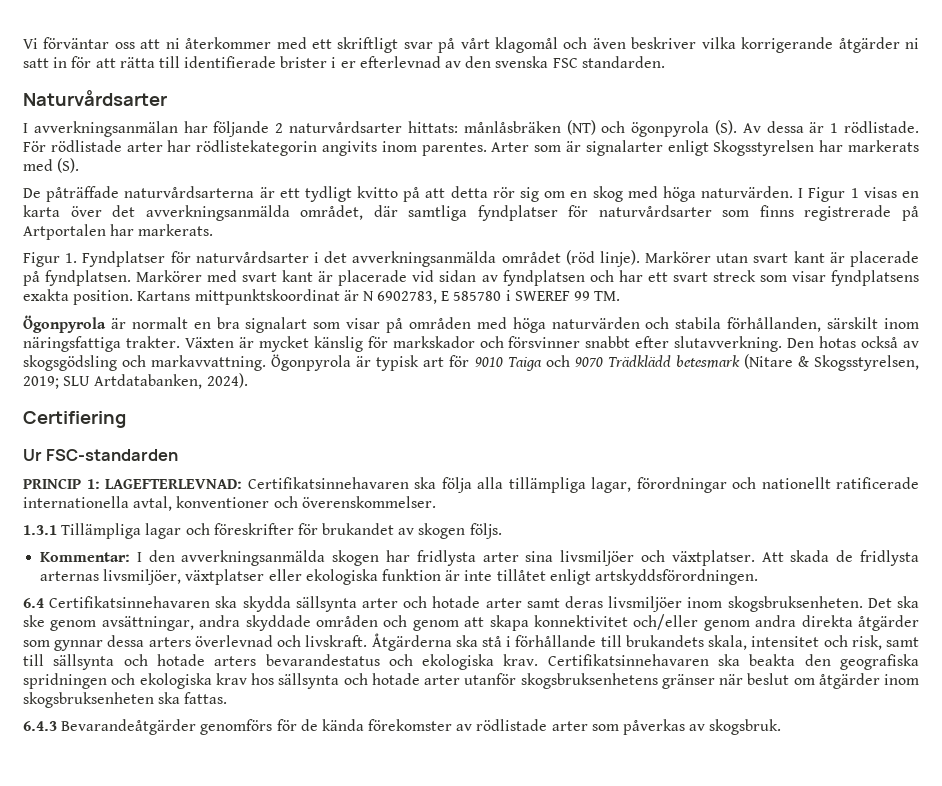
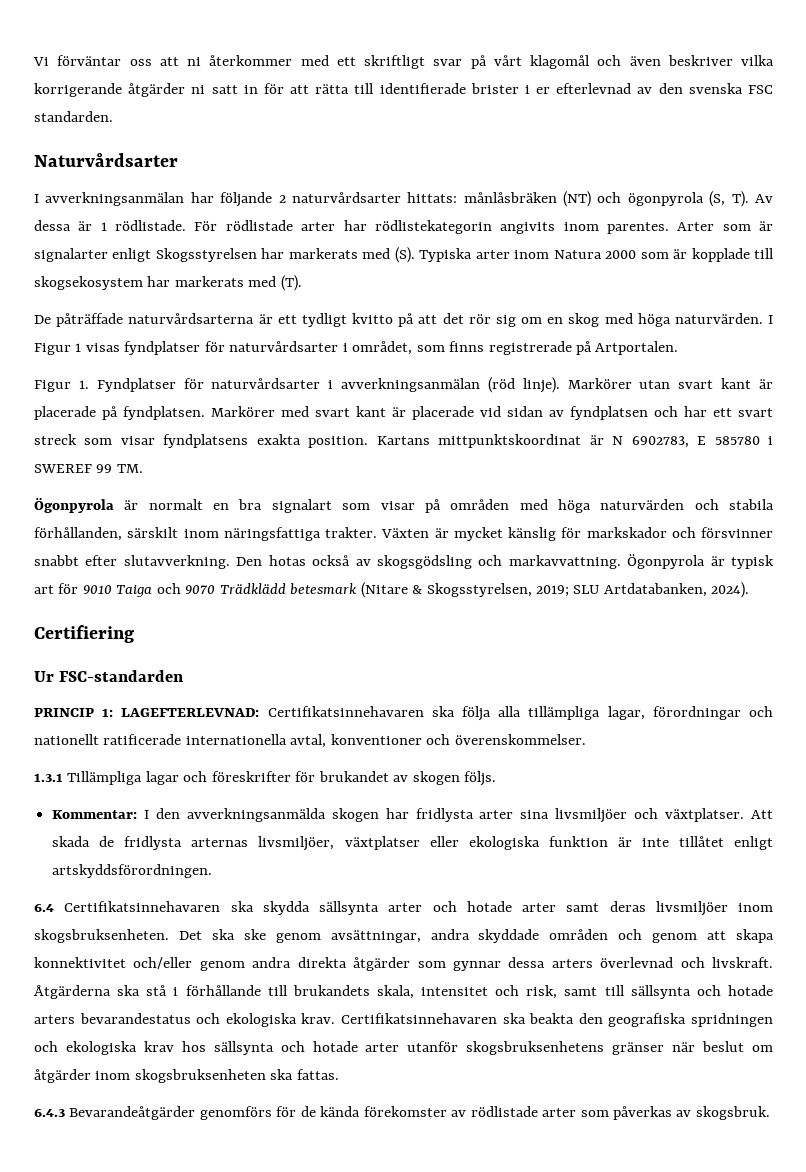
[714,120,737,135] (S). -> [709,191,749,207] (S, T).
(80, 165) none -> [419,248,775,262] [34,275,302,291] Typiska arter inom Natura 2000 som är kopplade till skogsekosystem har markerats med (T).
[450,186,488,198] detta -> [442,313,464,324] det
[901,191,919,198] [23,205,468,221] en karta över det avverkningsanmälda området, där samtliga -> (120, 347) none
(712, 211) none -> [342,341,413,355] i området,
[23,224,214,240] Artportalen har markerats. -> [595,341,679,355] Artportalen.
[324,251,561,267] det avverkningsanmälda området -> [341,378,481,392] avverkningsanmälan

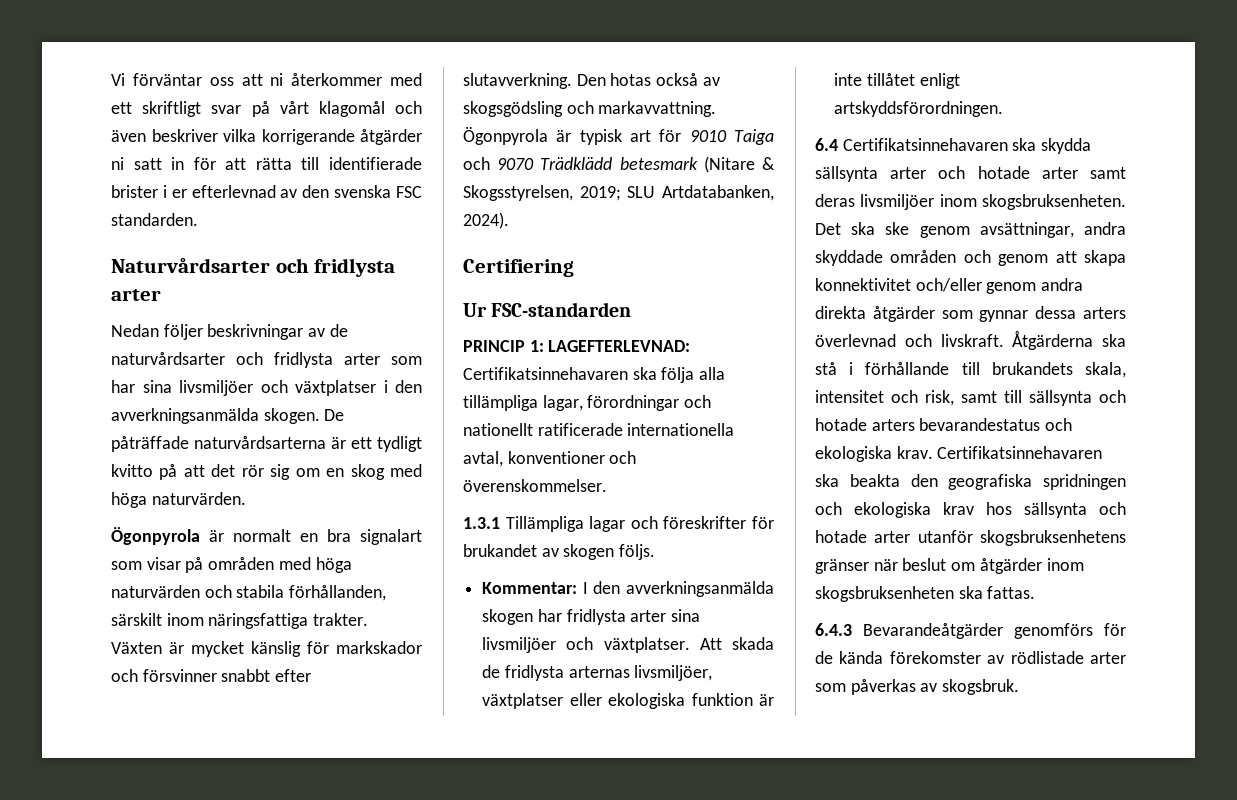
[34,191,773,207] [34,220,774,234] [34,247,775,263] [34,275,302,291] // I avverkningsanmälan har följande 2 naturvårdsarter hittats: månlåsbräken (NT) och ögonpyrola (S, T). Av dessa är 1 rödlistade. För rödlistade arter har rödlistekategorin angivits inom parentes. Arter som är signalarter enligt Skogsstyrelsen har markerats med (S). Typiska arter inom Natura 2000 som är kopplade till skogsekosystem har markerats med (T). // -> [275,258,396,277] [111,289,161,301] [111,324,348,340] [111,352,422,368] [111,380,422,396] [111,408,320,424] och fridlysta arter // Nedan följer beskrivningar av de naturvårdsarter och fridlysta arter som har sina livsmiljöer och växtplatser i den avverkningsanmälda skogen.
[767,315,773,324] [34,341,679,355] [34,377,773,393] [34,406,773,420] [34,434,773,448] [34,464,143,473] I Figur 1 visas fyndplatser för naturvårdsarter i området, som finns registrerade på Artportalen. // Figur 1. Fyndplatser för naturvårdsarter i avverkningsanmälan (röd linje). Markörer utan svart kant är placerade på fyndplatsen. Markörer med svart kant är placerade vid sidan av fyndplatsen och har ett svart streck som visar fyndplatsens exakta position. Kartans mittpunktskoordinat är N 6902783, E 585780 i SWEREF 99 TM. -> (246, 498) none

